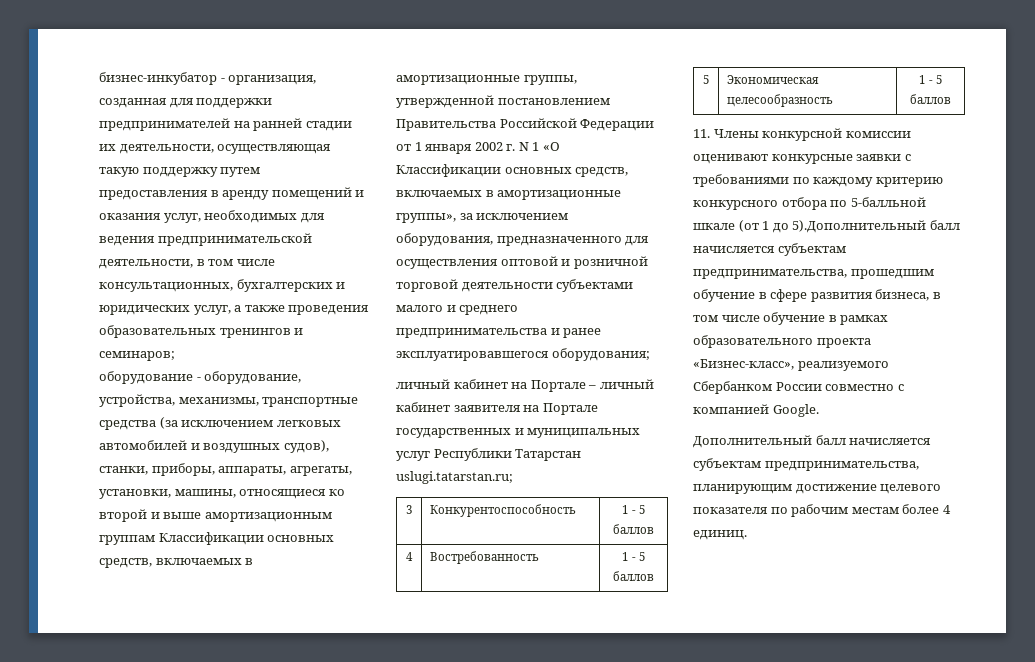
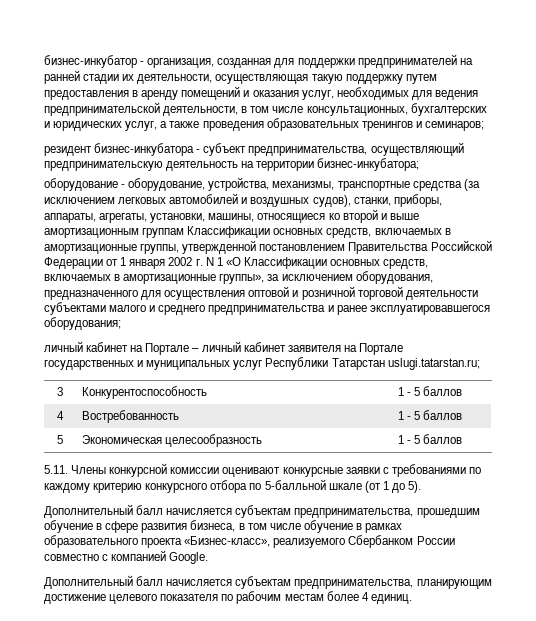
(175, 356) none -> [44,142,464,156] [44,158,420,171] // резидент бизнес-инкубатора - субъект предпринимательства, осуществляющий предпринимательскую деятельность на территории бизнес-инкубатора;
[693,129,710,138] 11. -> [44,465,68,474] 5.11.
[792,220,927,233] 5).Дополнительный -> [408,481,422,493] [44,504,133,518] 5). // Дополнительный

